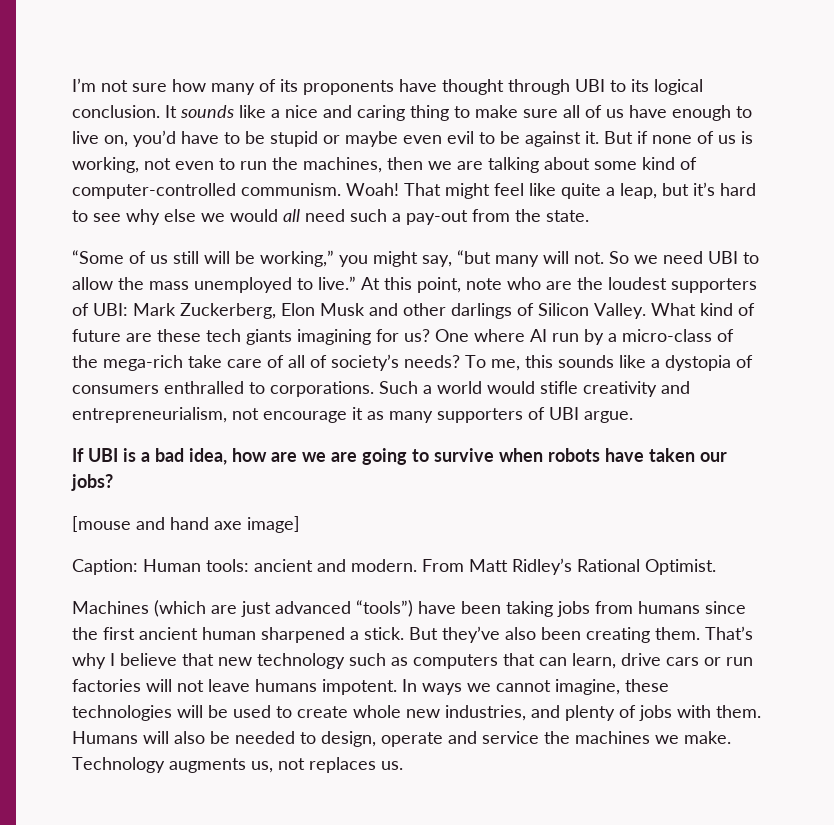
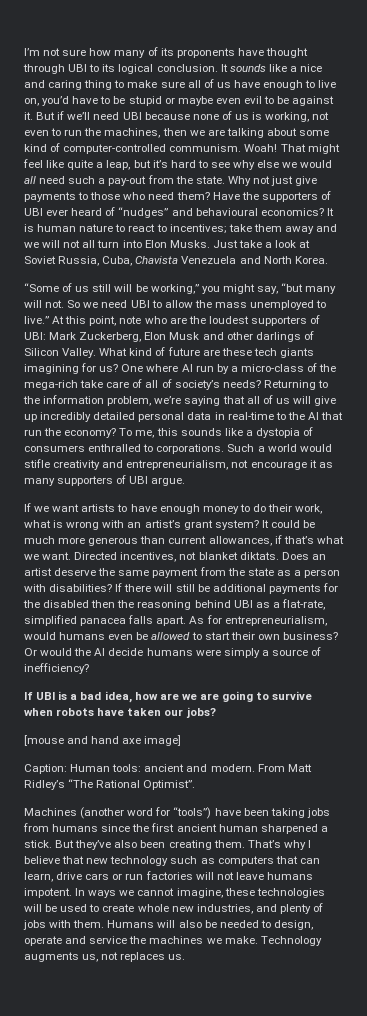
(648, 137) none -> [67,112,190,120] we’ll need UBI because
(589, 216) none -> [227,176,318,186] [24,191,331,202] [24,207,334,218] [24,224,338,234] [24,240,311,248] [24,256,328,266] Why not just give payments to those who need them? Have the supporters of UBI ever heard of “nudges” and behavioural economics? It is human nature to react to incentives; take them away and we will not all turn into Elon Musks. Just take a look at Soviet Russia, Cuba, Chavista Venezuela and North Korea.
(460, 361) none -> [263,380,328,390] [23,395,337,406] [24,412,344,422] [24,428,117,438] Returning to the information problem, we’re saying that all of us will give up incredibly detailed personal data in real-time to the AI that run the economy?
(633, 417) none -> [24,503,323,514] [24,520,316,530] [24,535,344,546] [24,552,326,562] [24,567,341,578] [24,583,338,594] [23,599,325,610] [24,615,327,626] [24,632,338,640] [24,647,322,658] [24,663,89,674] // If we want artists to have enough money to do their work, what is wrong with an artist’s grant system? It could be much more generous than current allowances, if that’s what we want. Directed incentives, not blanket diktats. Does an artist deserve the same payment from the state as a person with disabilities? If there will still be additional payments for the disabled then the reasoning behind UBI as a flat-rate, simplified panacea falls apart. As for entrepreneurialism, would humans even be allowed to start their own business? Or would the AI decide humans were simply a source of inefficiency?
[577,559,716,575] [72,600,351,617] Rational Optimist. // Machines (which are just advanced -> [68,779,196,790] [24,807,171,819] “The Rational Optimist”. // Machines (another word for

